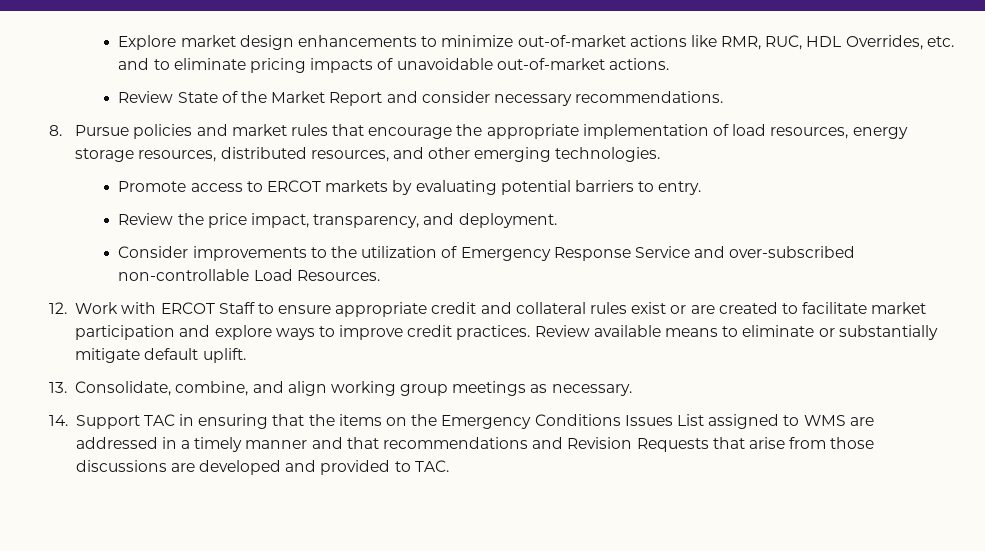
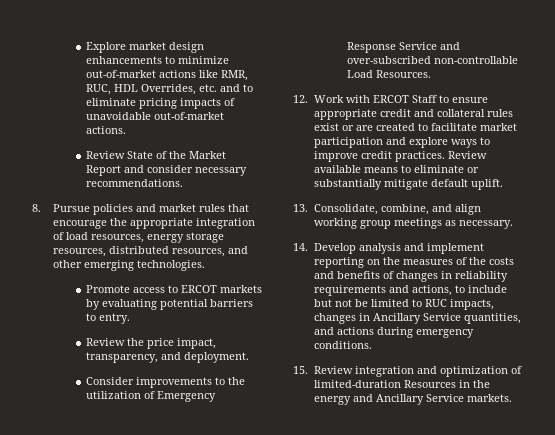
[582,124,709,139] implementation -> [195,218,255,229] integration
[75,414,874,429] [75,437,875,452] [75,460,449,475] Support TAC in ensuring that the items on the Emergency Conditions Issues List assigned to WMS are addressed in a timely manner and that recommendations and Revision Requests that arise from those discussions are developed and provided to TAC. -> [313,243,484,254] [313,257,514,268] [313,271,508,282] [313,285,507,296] [313,299,494,310] [313,313,521,324] [313,327,474,338] [313,341,372,349] [293,366,522,377] [313,380,490,388] [313,394,512,405] Develop analysis and implement reporting on the measures of the costs and benefits of changes in reliability requirements and actions, to include but not be limited to RUC impacts, changes in Ancillary Service quantities, and actions during emergency conditions. // 15. Review integration and optimization of limited-duration Resources in the energy and Ancillary Service markets.

